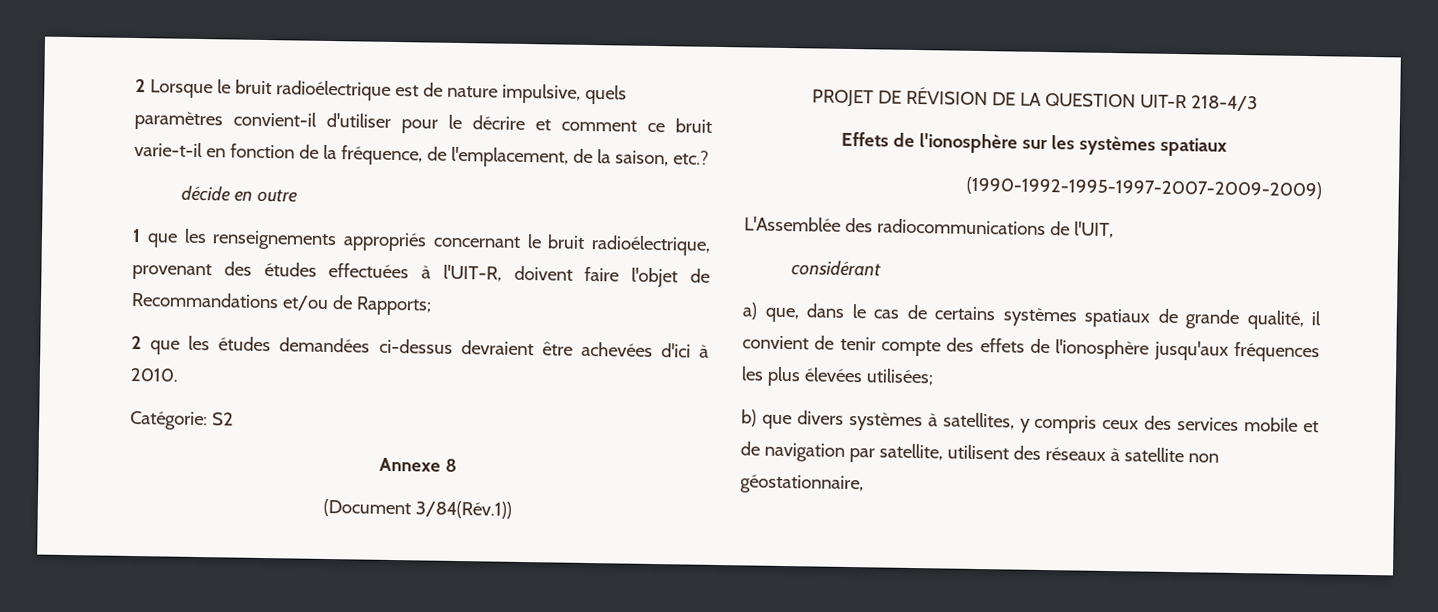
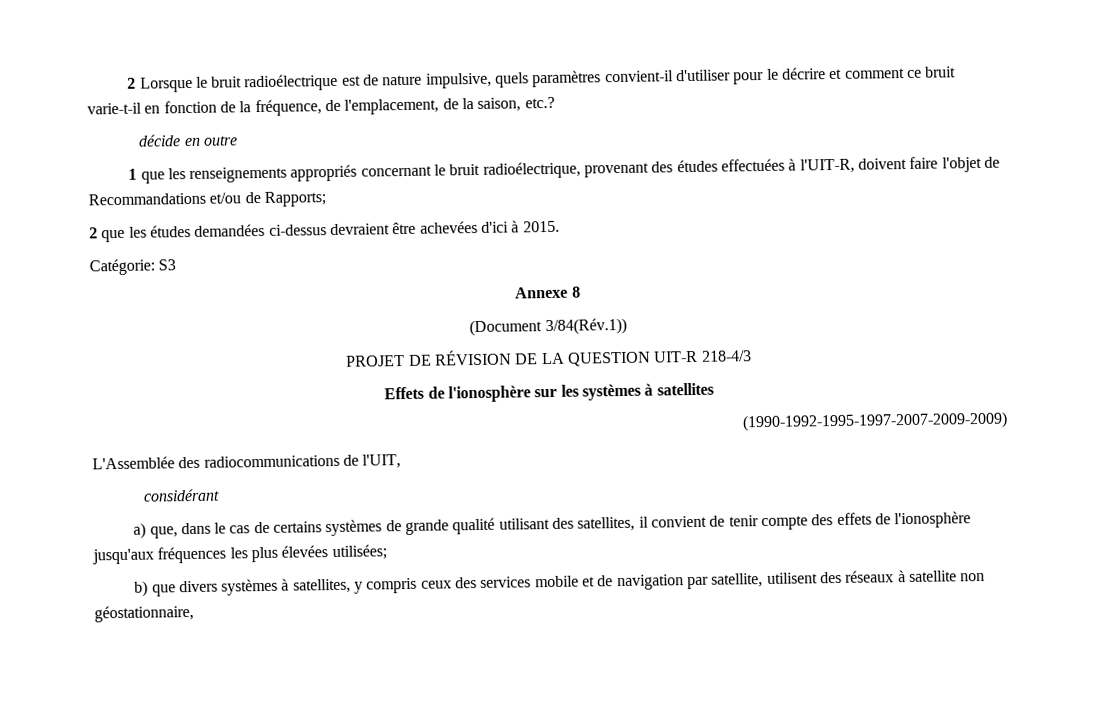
[130,367,178,382] 2010. -> [522,220,560,233] 2015.
[211,412,234,426] S2 -> [158,259,177,271] S3
[1159,137,1227,157] spatiaux -> [644,382,714,396] à satellites
[1084,308,1150,328] spatiaux -> (383, 528) none
[1246,310,1304,330] qualité, -> [452,516,636,535] qualité utilisant des satellites,

